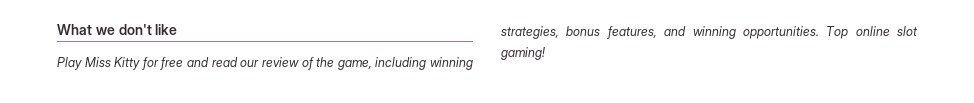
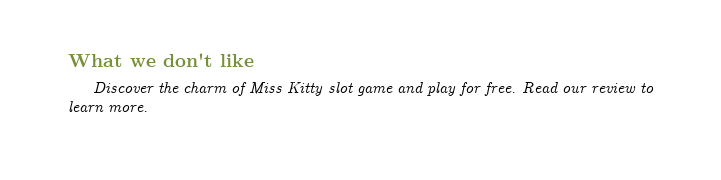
[57,57,474,70] [501,26,918,39] [501,47,545,60] Play Miss Kitty for free and read our review of the game, including winning strategies, bonus features, and winning opportunities. Top online slot gaming! -> [92,82,654,96] [68,101,148,112] Discover the charm of Miss Kitty slot game and play for free. Read our review to learn more.

